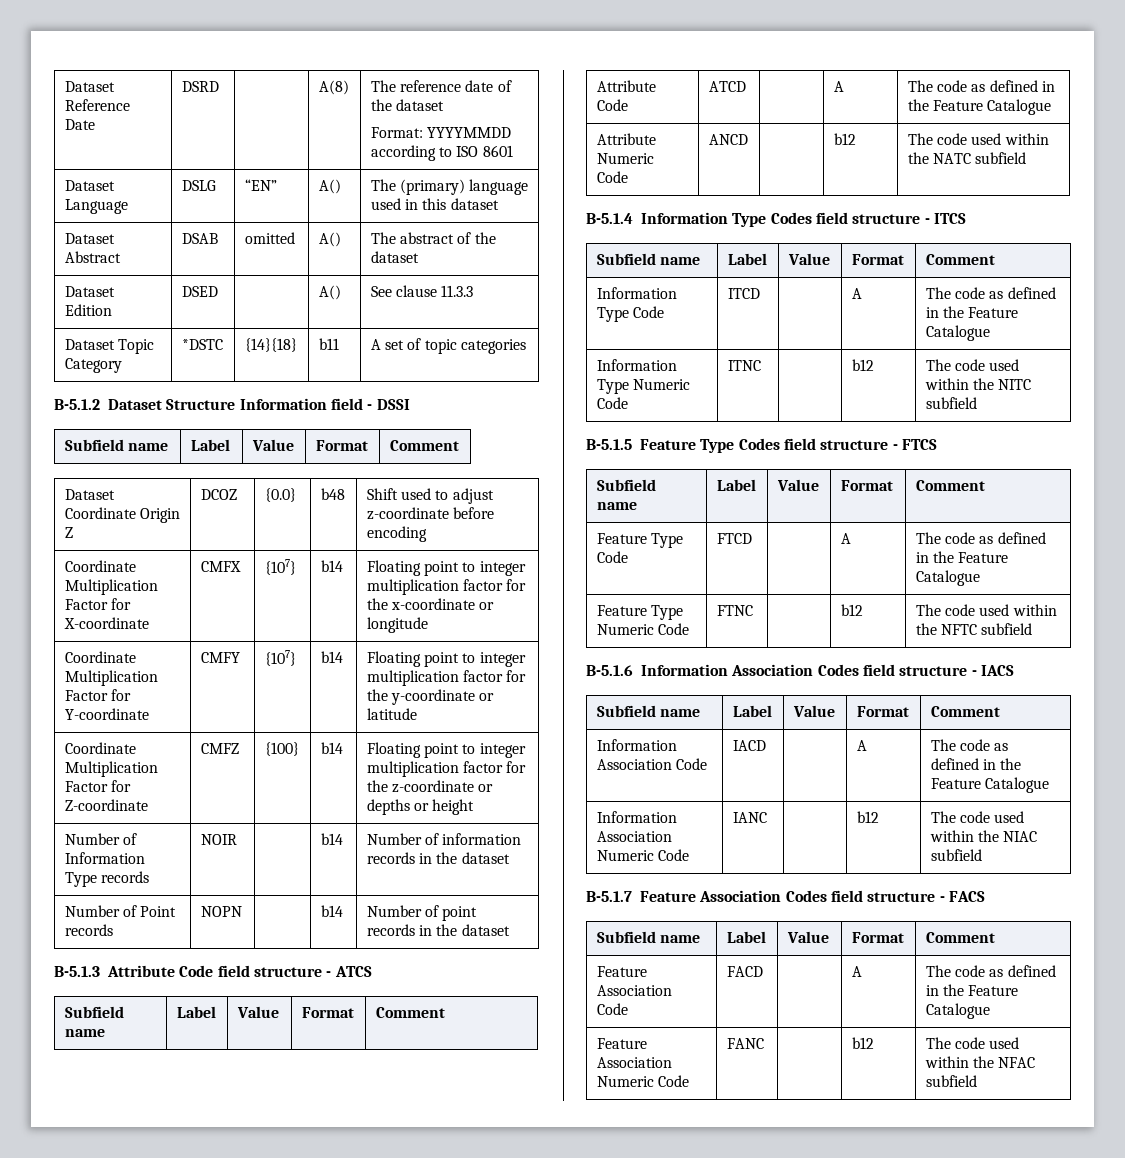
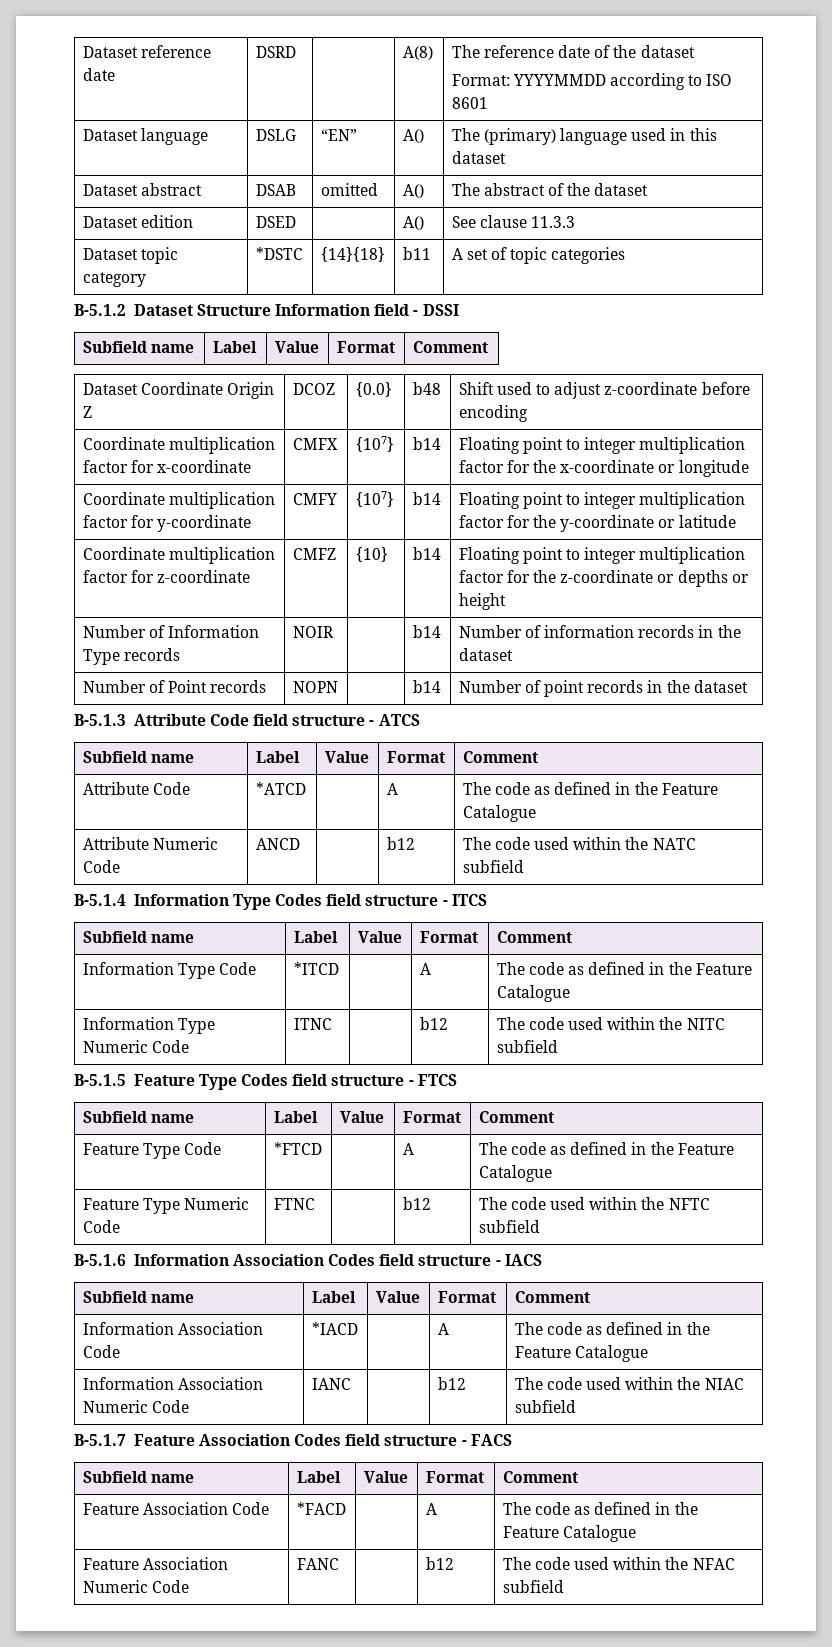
[64,81,115,92] [64,99,130,111] [64,119,95,130] Dataset Reference Date -> [82,45,211,58] [82,68,115,81] Dataset reference date
[64,199,128,214] Language -> [140,128,208,145] language
[64,251,121,263] Abstract -> [140,183,202,196] abstract
[64,304,112,316] Edition -> [140,215,193,228] edition
[117,339,154,354] [64,358,122,373] Topic Category -> [140,247,178,264] [82,272,146,287] topic category
[64,579,158,595] [64,598,131,610] [63,617,149,629] Multiplication Factor for X-coordinate -> [168,437,275,454] [82,460,252,473] multiplication factor for x-coordinate
[64,670,158,686] [64,689,131,701] [64,708,149,720] Multiplication Factor for Y-coordinate -> [168,492,275,509] [82,515,252,532] multiplication factor for y-coordinate
[64,761,158,777] [64,780,131,792] [64,799,148,811] Multiplication Factor for Z-coordinate -> [168,547,275,564] [82,570,251,583] multiplication factor for z-coordinate
[264,742,299,756] {100} -> [355,547,388,562] {10}
[708,81,746,92] ATCD -> [255,782,306,795] *ATCD
[727,288,760,299] ITCD -> [293,962,339,975] *ITCD
[716,533,752,544] FTCD -> [273,1142,322,1155] *FTCD
[732,740,766,751] IACD -> [311,1322,358,1335] *IACD
[726,966,763,977] FACD -> [296,1502,346,1515] *FACD

